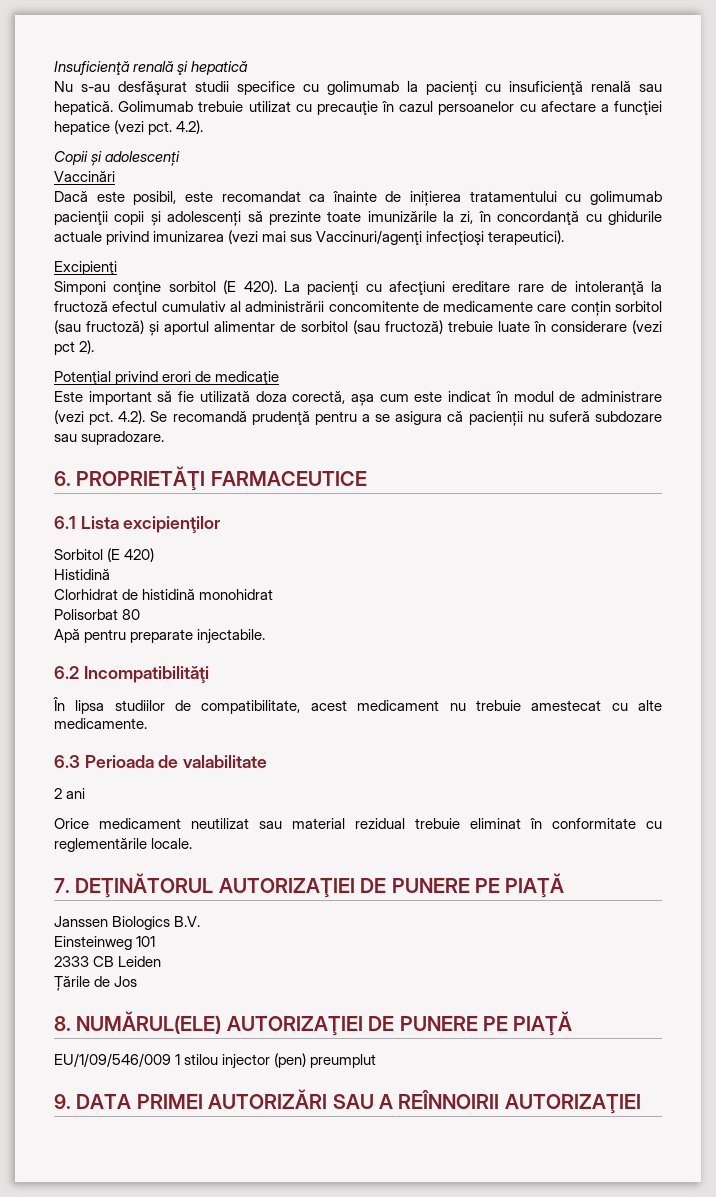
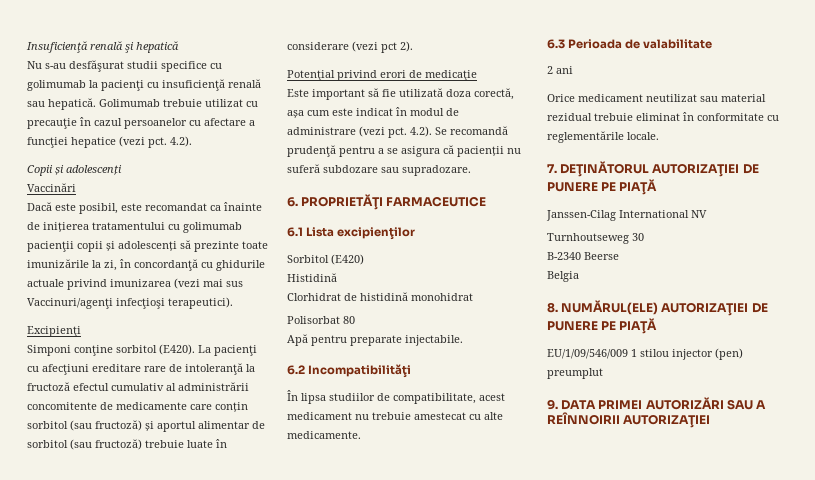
[223,280,277,294] (E 420). -> [159,344,195,355] (E420).
[107,548,155,562] (E 420) -> [331,254,364,265] (E420)
[54,916,201,930] [54,936,156,950] [54,956,162,967] [54,976,138,991] Janssen Biologics B.V. // Einsteinweg 101 // 2333 CB Leiden // Țările de Jos -> [546,210,707,221] [547,233,644,244] [547,252,619,260] [547,271,579,282] Janssen-Cilag International NV // Turnhoutseweg 30 // B-2340 Beerse // Belgia

